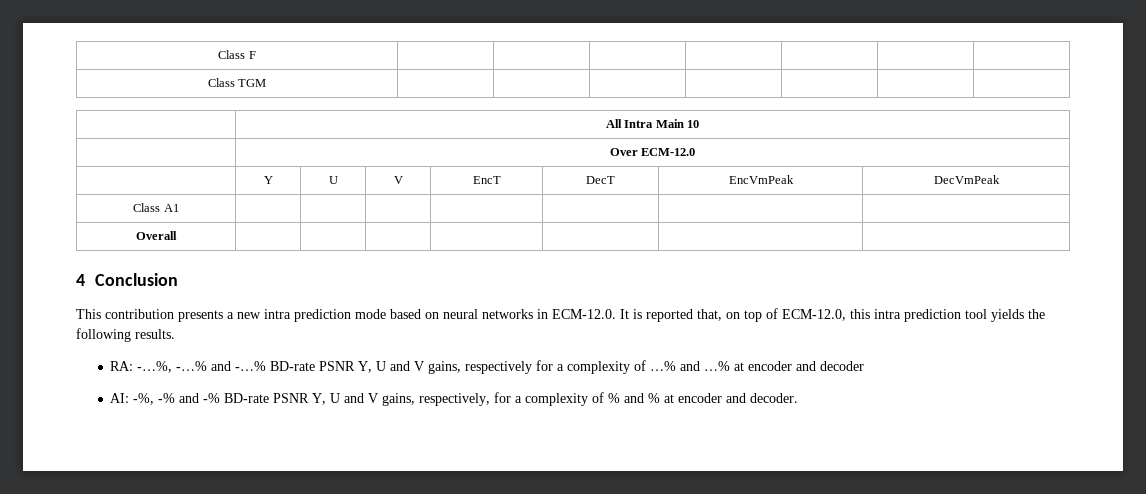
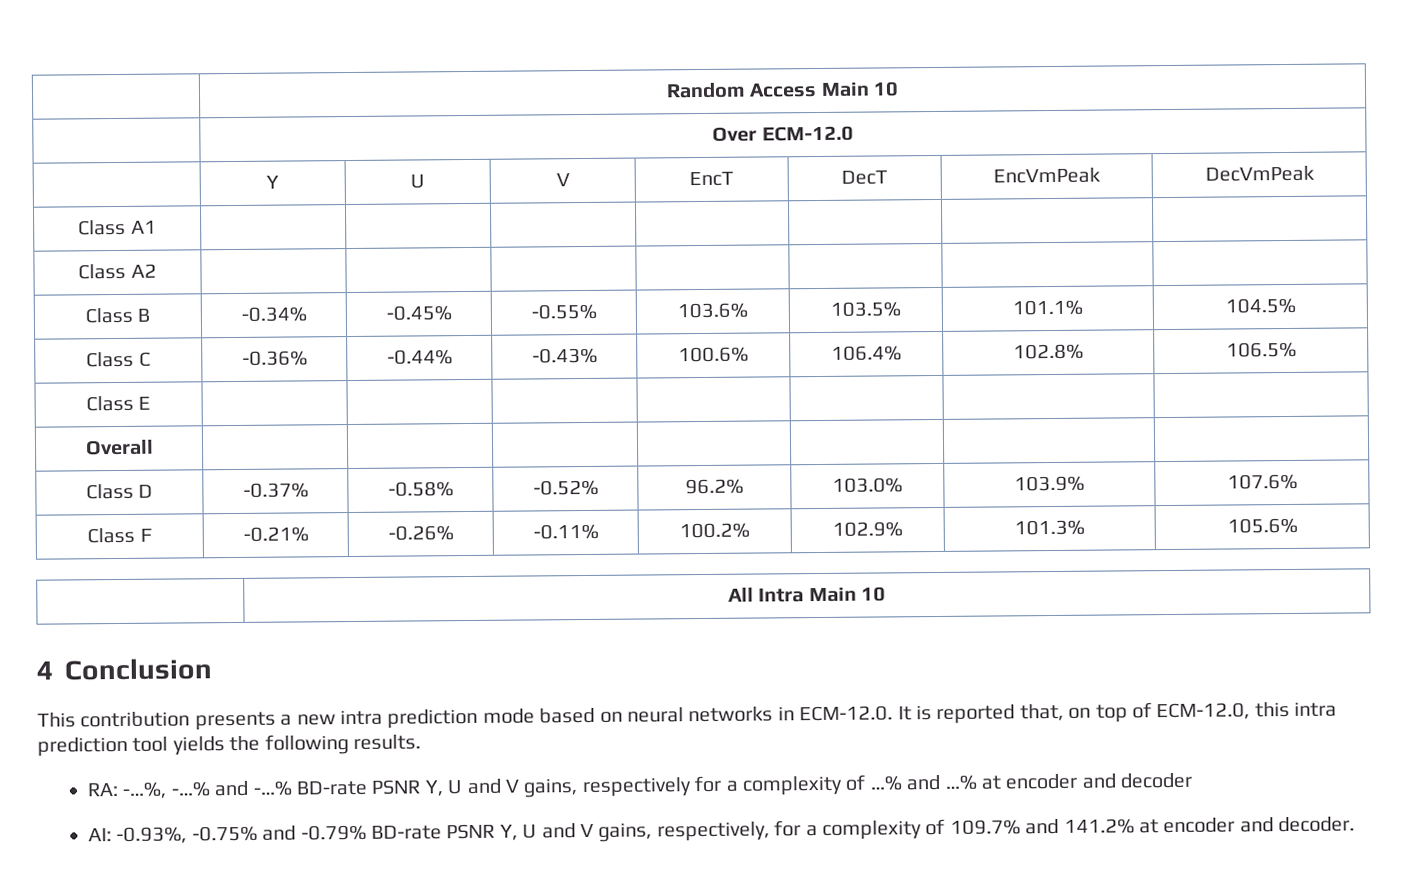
[218,50,256,59] [207,78,267,87] [605,119,654,128] Class F | | | | | | | // Class TGM | | | | | | | // | All Intra -> [665,82,818,99] | Random Access
[136,231,177,240] Overall | | | | | | | -> [78,263,157,280] [84,307,151,324] [240,306,307,322] [385,305,452,321] [530,303,597,320] [677,302,748,319] [830,301,901,317] [1012,299,1083,316] [1224,297,1296,314] [86,351,151,368] [241,350,308,366] [386,349,453,365] [531,347,598,364] [678,346,749,363] [831,345,902,361] [1013,343,1084,360] [1225,341,1297,358] [85,395,152,412] [84,439,154,456] [85,483,154,500] [242,482,309,498] [387,481,454,497] [532,479,599,496] [685,478,744,495] [832,477,903,493] [1014,475,1085,492] [1226,473,1298,490] [87,527,152,544] [242,526,309,542] [387,525,454,541] [532,523,599,540] [679,522,750,539] [832,521,903,537] [1014,519,1085,536] [1226,517,1298,534] [727,586,887,603] Class A2 | | | | | | | // Class B | -0.34% | -0.45% | -0.55% | 103.6% | 103.5% | 101.1% | 104.5% // Class C | -0.36% | -0.44% | -0.43% | 100.6% | 106.4% | 102.8% | 106.5% // Class E | | | | | | | // Overall | | | | | | | // Class D | -0.37% | -0.58% | -0.52% | 96.2% | 103.0% | 103.9% | 107.6% // Class F | -0.21% | -0.26% | -0.11% | 100.2% | 102.9% | 101.3% | 105.6% // | All Intra Main 10
[133,393,221,405] -%, -% and -% -> [116,824,367,845] -0.93%, -0.75% and -0.79%
[608,393,661,403] % and % -> [949,818,1135,835] 109.7% and 141.2%

